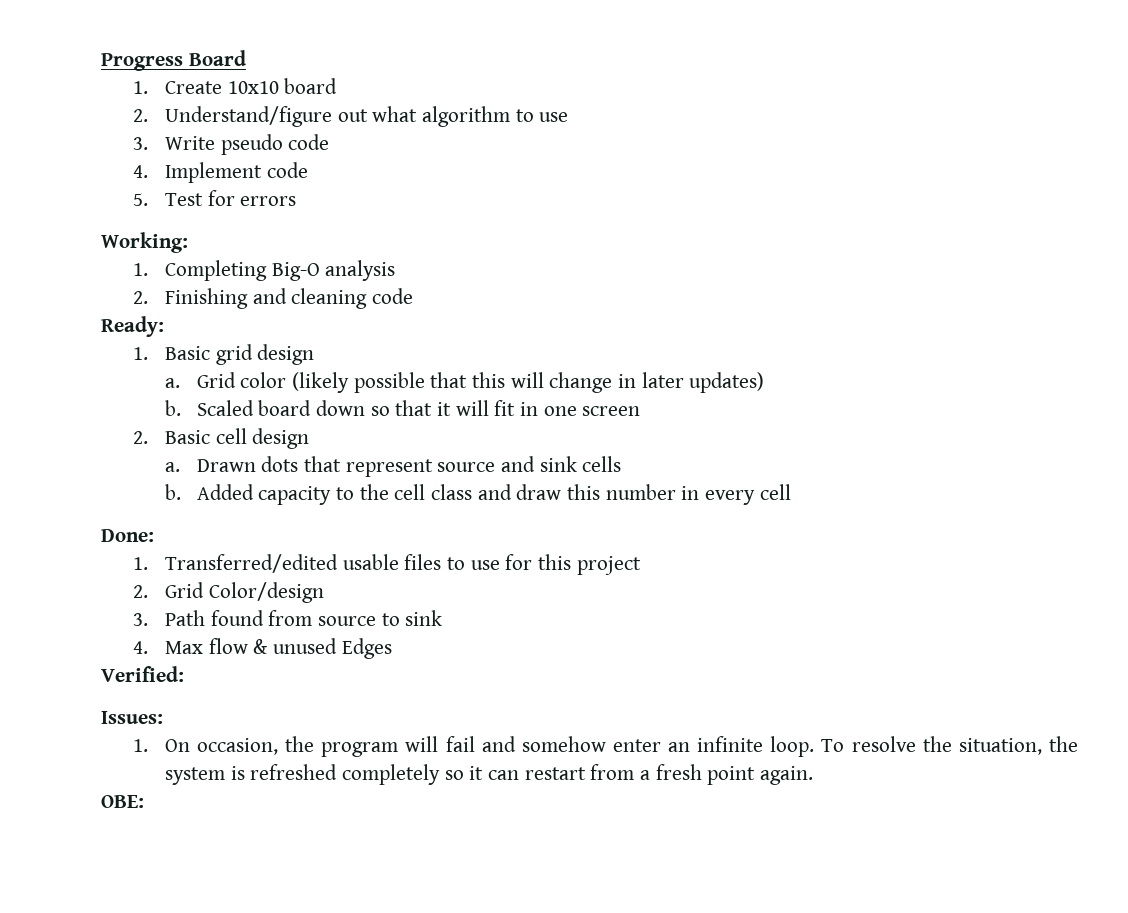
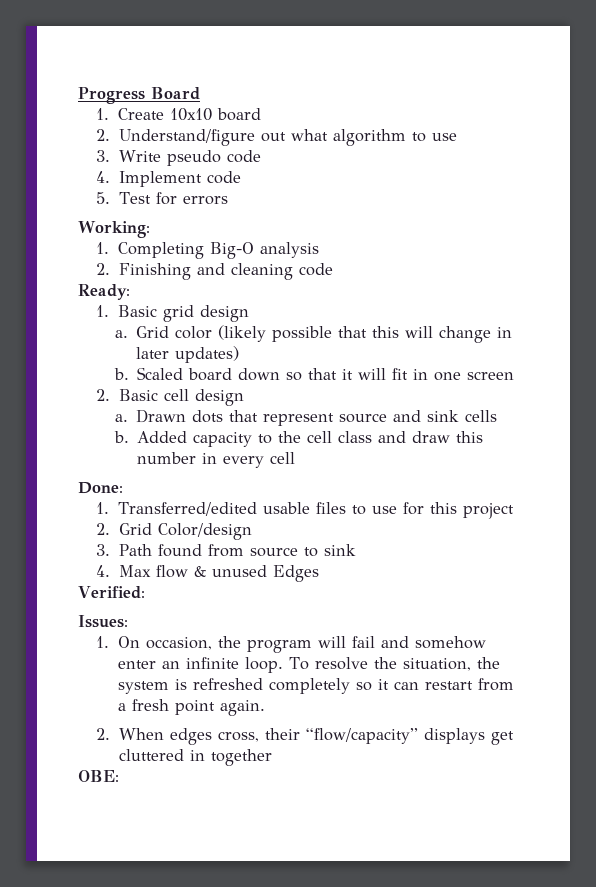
(813, 775) none -> [96,728,514,745] [118,749,272,766] // 2. When edges cross, their “flow/capacity” displays get cluttered in together

